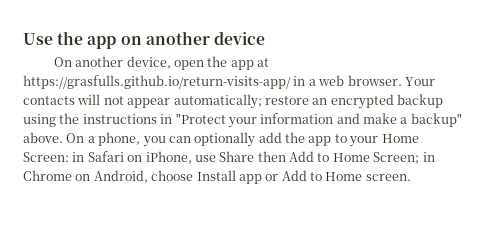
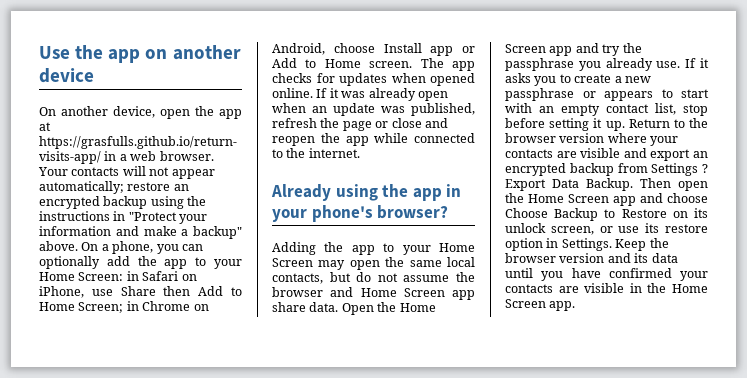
(411, 177) none -> [420,58,475,71] [272,73,475,86] [272,88,448,101] [272,103,475,116] [272,118,448,131] [272,133,475,146] [272,148,360,158] [271,184,462,201] [272,205,449,222] [272,242,475,255] [272,257,475,270] [272,272,475,284] [272,287,475,300] [272,302,436,315] [505,43,642,56] [505,58,709,71] [505,73,651,86] [505,88,709,101] [505,103,708,116] [505,118,708,131] [505,133,679,146] [505,148,708,161] [505,163,708,176] [505,178,708,191] [505,193,708,206] [505,208,708,221] [505,223,708,235] [505,238,669,251] [505,253,678,263] [505,268,708,281] [505,283,708,293] [505,299,576,311] The app checks for updates when opened online. If it was already open when an update was published, refresh the page or close and reopen the app while connected to the internet. // Already using the app in your phone's browser? // Adding the app to your Home Screen may open the same local contacts, but do not assume the browser and Home Screen app share data. Open the Home Screen app and try the passphrase you already use. If it asks you to create a new passphrase or appears to start with an empty contact list, stop before setting it up. Return to the browser version where your contacts are visible and export an encrypted backup from Settings ? Export Data Backup. Then open the Home Screen app and choose Choose Backup to Restore on its unlock screen, or use its restore option in Settings. Keep the browser version and its data until you have confirmed your contacts are visible in the Home Screen app.

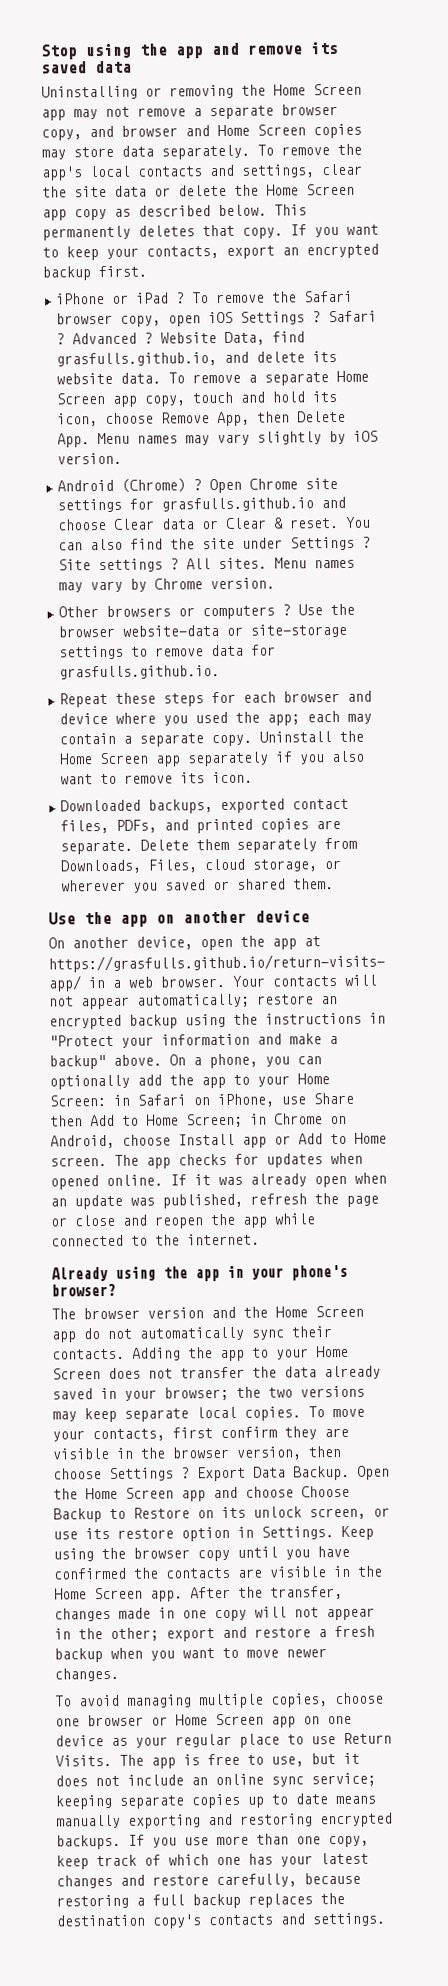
(39, 52) none -> [40,41,338,60] [41,60,132,74] [41,83,362,100] [41,103,338,121] [41,123,362,141] [41,143,362,160] [41,163,363,181] [42,183,355,198] [42,204,307,221] [42,224,379,241] [42,243,379,261] [42,265,147,281] [55,290,353,305] [55,310,377,327] [55,331,305,345] [55,351,337,367] [55,370,369,386] [55,391,337,407] [56,410,346,427] [56,430,378,448] [56,452,122,465] [56,478,338,494] [56,496,346,513] [56,516,371,531] [57,536,371,551] [57,557,355,573] [57,577,275,593] [57,603,355,620] [57,623,347,638] [58,644,276,660] [58,665,220,680] [58,690,372,708] [58,711,372,726] [58,730,364,747] [58,750,365,767] [59,771,253,785] [59,798,349,814] [59,818,341,834] [59,837,357,855] [59,858,341,874] [60,878,334,893] Stop using the app and remove its saved data // Uninstalling or removing the Home Screen app may not remove a separate browser copy, and browser and Home Screen copies may store data separately. To remove the app's local contacts and settings, clear the site data or delete the Home Screen app copy as described below. This permanently deletes that copy. If you want to keep your contacts, export an encrypted backup first. // iPhone or iPad ? To remove the Safari browser copy, open iOS Settings ? Safari ? Advanced ? Website Data, find grasfulls.github.io, and delete its website data. To remove a separate Home Screen app copy, touch and hold its icon, choose Remove App, then Delete App. Menu names may vary slightly by iOS version. // Android (Chrome) ? Open Chrome site settings for grasfulls.github.io and choose Clear data or Clear & reset. You can also find the site under Settings ? Site settings ? All sites. Menu names may vary by Chrome version. // Other browsers or computers ? Use the browser website-data or site-storage settings to remove data for grasfulls.github.io. // Repeat these steps for each browser and device where you used the app; each may contain a separate copy. Uninstall the Home Screen app separately if you also want to remove its icon. // Downloaded backups, exported contact files, PDFs, and printed copies are separate. Delete them separately from Downloads, Files, cloud storage, or wherever you saved or shared them. //
(449, 212) none -> [51,1305,364,1320] [51,1326,332,1343] [52,1348,125,1360] The browser version and the Home Screen app do not automatically sync their contacts.
[318,257,475,270] [272,272,475,284] [272,287,475,300] [272,302,436,315] [505,43,642,56] [505,58,709,71] [505,73,651,86] [505,88,709,101] [505,103,708,116] [505,118,708,131] [505,133,679,146] [505,148,708,161] [505,163,648,176] may open the same local contacts, but do not assume the browser and Home Screen app share data. Open the Home Screen app and try the passphrase you already use. If it asks you to create a new passphrase or appears to start with an empty contact list, stop before setting it up. Return to the browser version where your contacts are visible and export an encrypted backup from -> [108,1365,381,1380] [52,1385,365,1401] [52,1406,365,1423] [52,1426,349,1442] [52,1446,341,1460] [53,1468,102,1480] does not transfer the data already saved in your browser; the two versions may keep separate local copies. To move your contacts, first confirm they are visible in the browser version, then choose
[640,178,708,191] Then open -> [357,1465,390,1480] Open
[649,238,669,248] [505,253,678,263] the browser version and its data -> [53,1547,230,1562] using the browser copy
[680,271,708,281] your -> [133,1567,159,1579] the
(576, 306) none -> [190,1586,343,1600] [54,1606,375,1622] [54,1625,375,1642] [54,1647,327,1663] [54,1667,119,1682] [55,1692,384,1709] [55,1713,352,1728] [55,1732,392,1748] [55,1752,360,1769] [55,1772,376,1787] [55,1793,376,1810] [56,1812,393,1829] [56,1833,369,1850] [56,1852,369,1870] [56,1872,361,1889] [56,1893,345,1909] [56,1912,385,1929] After the transfer, changes made in one copy will not appear in the other; export and restore a fresh backup when you want to move newer changes. // To avoid managing multiple copies, choose one browser or Home Screen app on one device as your regular place to use Return Visits. The app is free to use, but it does not include an online sync service; keeping separate copies up to date means manually exporting and restoring encrypted backups. If you use more than one copy, keep track of which one has your latest changes and restore carefully, because restoring a full backup replaces the destination copy's contacts and settings.

